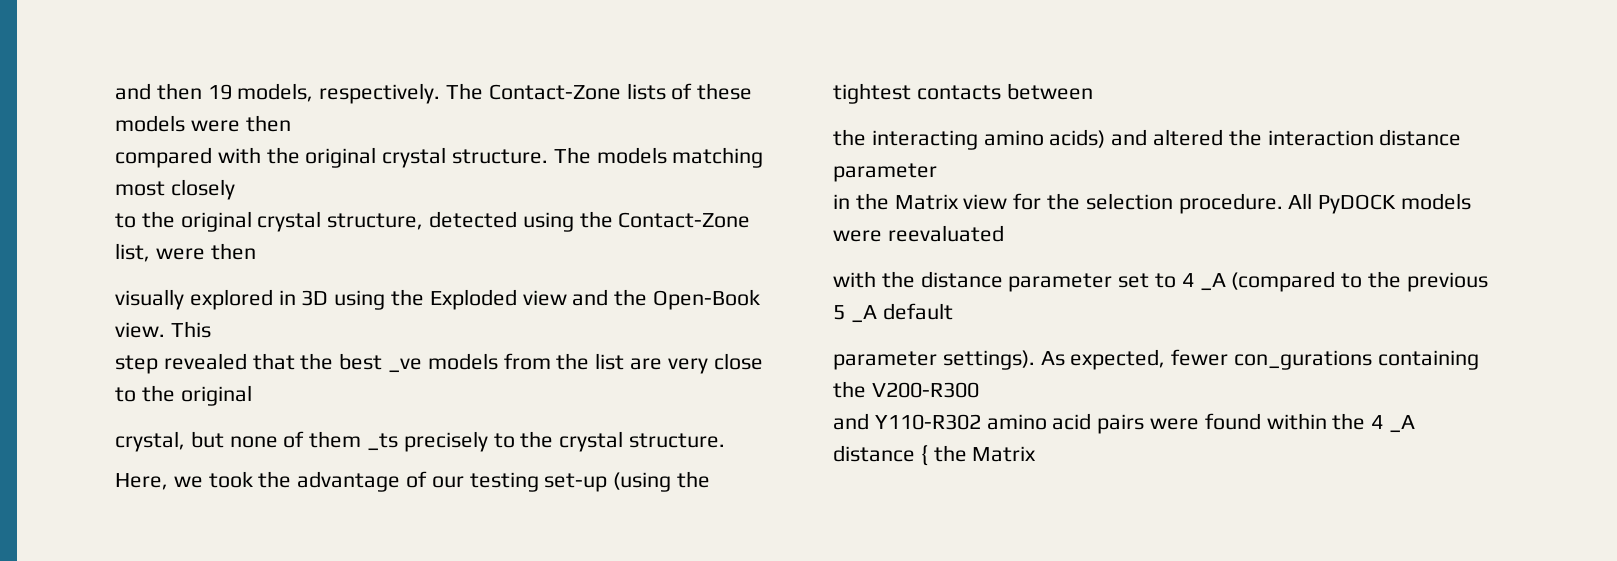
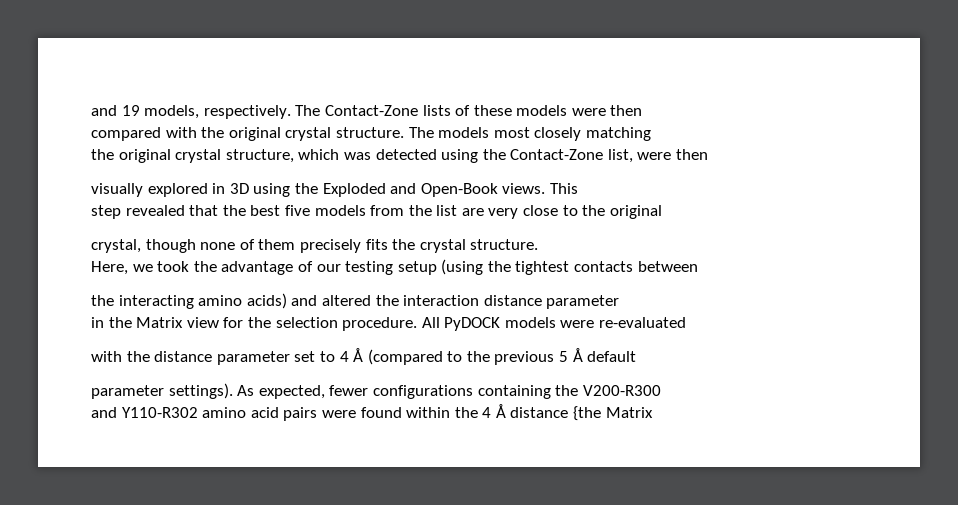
[115,83,202,100] and then -> [91,105,117,116] and
[672,147,764,168] matching -> (490, 132) none
[115,213,136,228] // to -> [585,127,651,141] matching //
(424, 221) none -> [298,149,371,160] which was
[522,289,761,310] [115,322,165,338] view and the Open-Book view. -> [390,183,546,197] and Open-Book views.
[388,358,423,373] _ve -> [284,205,310,216] five
[190,431,224,448] but -> [145,239,196,253] though
[367,431,515,452] _ts precisely to -> [299,239,388,253] precisely fits
[544,473,608,492] set-up -> [397,261,437,275] setup
[887,225,1004,242] reevaluated -> [599,317,687,328] re-evaluated
[1199,273,1226,291] _A -> [353,348,364,362] Å
[850,305,877,323] _A -> [572,348,583,362] Å
[1234,350,1373,370] con_gurations -> [372,385,473,399] configurations
[1389,415,1416,433] [833,445,967,466] _A distance { the -> [495,404,602,421] Å distance {the

